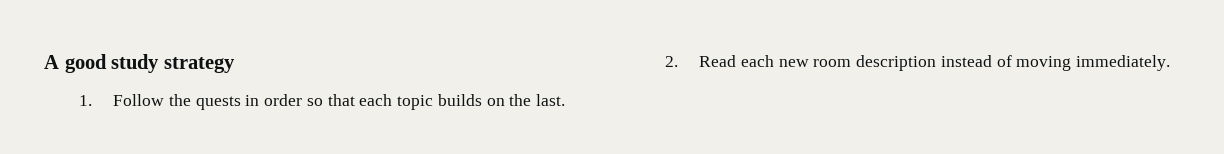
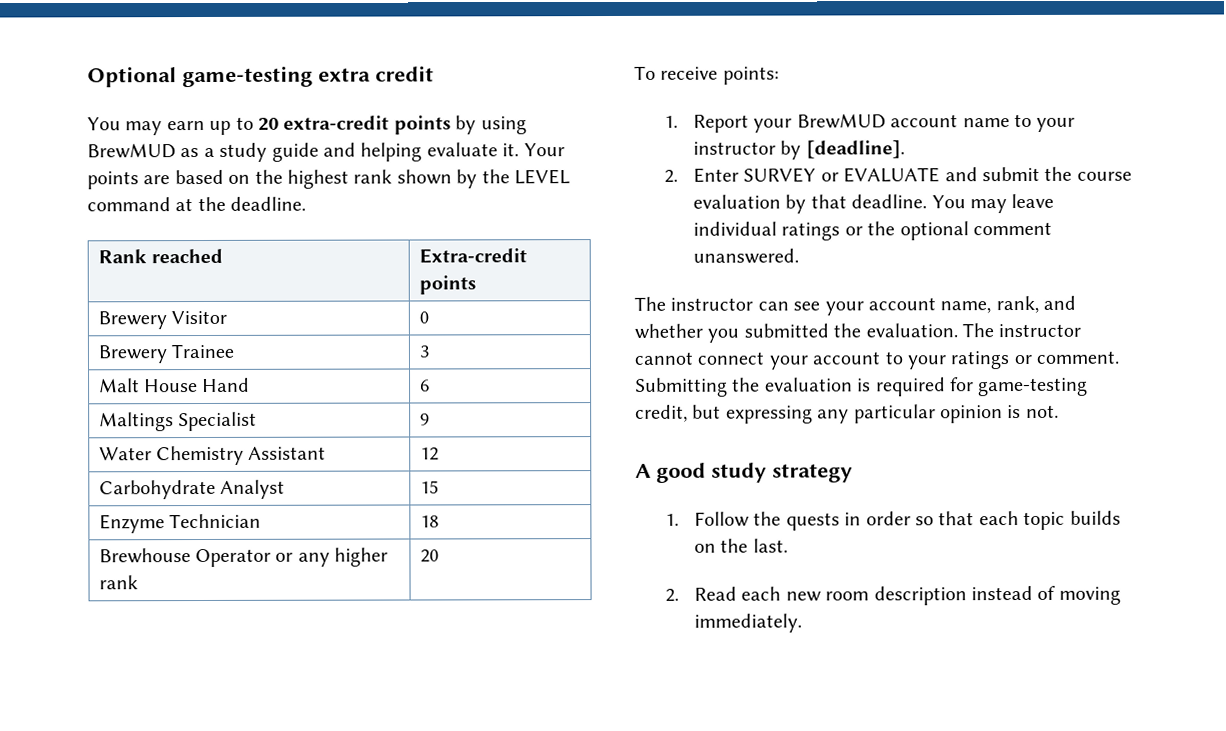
(44, 62) none -> [87,65,434,88] [87,115,527,136] [87,142,565,162] [87,169,570,190] [87,196,307,212] [97,248,223,264] [418,248,527,264] [418,275,476,295] [97,310,227,330] [418,311,429,324] [97,343,234,364] [418,345,429,358] [98,377,251,393] [419,379,430,392] [98,411,257,432] [419,413,430,426] [98,445,327,466] [419,447,439,461] [98,479,285,500] [419,480,439,494] [98,513,261,534] [419,515,439,528] [98,547,389,568] [98,575,138,590] [419,549,439,563] [634,65,779,85] [663,113,1076,133] [693,140,905,160] [663,166,1132,183] [693,193,1055,214] [693,221,1053,241] [693,248,800,264] [634,295,1077,316] [634,323,1082,343] [634,350,1120,370] [635,377,1089,397] [635,404,1059,424] Optional game-testing extra credit // You may earn up to 20 extra-credit points by using BrewMUD as a study guide and helping evaluate it. Your points are based on the highest rank shown by the LEVEL command at the deadline. // Rank reached | Extra-credit points // Brewery Visitor | 0 // Brewery Trainee | 3 // Malt House Hand | 6 // Maltings Specialist | 9 // Water Chemistry Assistant | 12 // Carbohydrate Analyst | 15 // Enzyme Technician | 18 // Brewhouse Operator or any higher rank | 20 // To receive points: // 1. Report your BrewMUD account name to your instructor by [deadline]. // 2. Enter SURVEY or EVALUATE and submit the course evaluation by that deadline. You may leave individual ratings or the optional comment unanswered. // The instructor can see your account name, rank, and whether you submitted the evaluation. The instructor cannot connect your account to your ratings or comment. Submitting the evaluation is required for game-testing credit, but expressing any particular opinion is not. //

